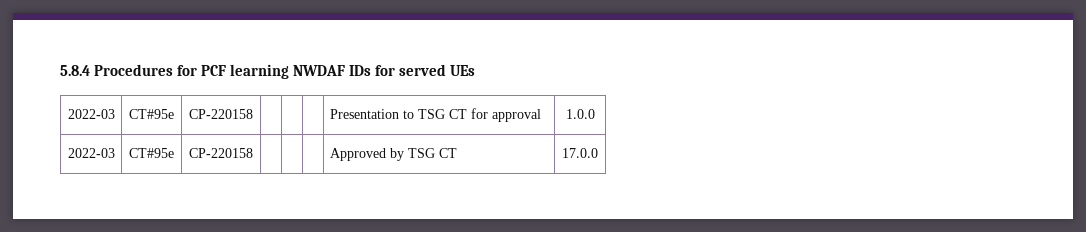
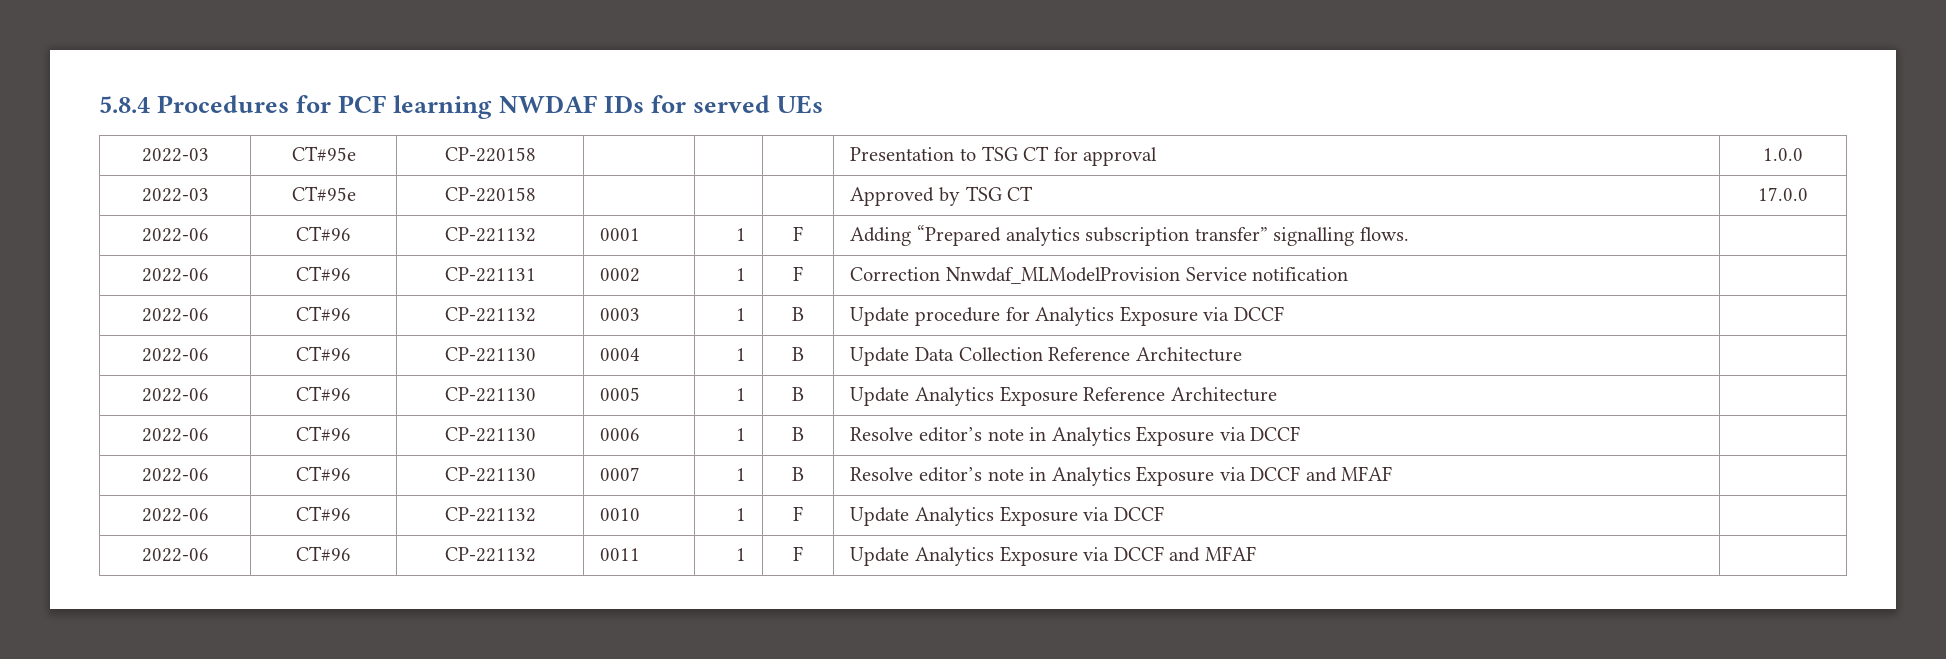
(598, 153) none -> [141,228,209,242] [296,226,351,241] [444,227,536,242] [600,228,641,241] [735,228,746,241] [793,226,803,241] [850,225,1409,246] [141,268,209,282] [296,266,351,281] [444,267,536,282] [600,268,641,282] [735,268,746,281] [793,266,803,281] [850,267,1349,284] [141,308,209,322] [296,306,351,321] [444,307,536,322] [600,308,641,321] [735,308,746,321] [792,307,804,321] [850,306,1284,326] [141,348,209,362] [296,346,351,361] [444,347,536,362] [600,348,641,361] [735,348,746,361] [792,347,804,361] [850,347,1242,366] [141,388,209,402] [296,386,351,401] [444,387,536,402] [600,387,641,401] [735,388,746,401] [792,387,804,401] [850,386,1277,406] [141,428,209,442] [296,426,351,441] [444,427,536,442] [600,428,641,441] [735,428,746,441] [792,427,804,441] [850,426,1301,446] [141,468,209,482] [296,466,351,481] [444,467,536,482] [600,467,641,481] [735,468,746,481] [792,467,804,481] [850,466,1393,486] [141,508,209,522] [296,506,351,521] [444,507,536,522] [600,508,641,521] [735,508,746,521] [793,506,803,521] [850,506,1164,526] [141,548,209,562] [296,546,351,561] [444,547,536,562] [600,548,641,561] [735,548,746,561] [793,546,803,561] [850,546,1256,566] // 2022-06 | CT#96 | CP-221132 | 0001 | 1 | F | Adding “Prepared analytics subscription transfer” signalling flows. | // 2022-06 | CT#96 | CP-221131 | 0002 | 1 | F | Correction Nnwdaf_MLModelProvision Service notification | // 2022-06 | CT#96 | CP-221132 | 0003 | 1 | B | Update procedure for Analytics Exposure via DCCF | // 2022-06 | CT#96 | CP-221130 | 0004 | 1 | B | Update Data Collection Reference Architecture | // 2022-06 | CT#96 | CP-221130 | 0005 | 1 | B | Update Analytics Exposure Reference Architecture | // 2022-06 | CT#96 | CP-221130 | 0006 | 1 | B | Resolve editor’s note in Analytics Exposure via DCCF | // 2022-06 | CT#96 | CP-221130 | 0007 | 1 | B | Resolve editor’s note in Analytics Exposure via DCCF and MFAF | // 2022-06 | CT#96 | CP-221132 | 0010 | 1 | F | Update Analytics Exposure via DCCF | // 2022-06 | CT#96 | CP-221132 | 0011 | 1 | F | Update Analytics Exposure via DCCF and MFAF |

